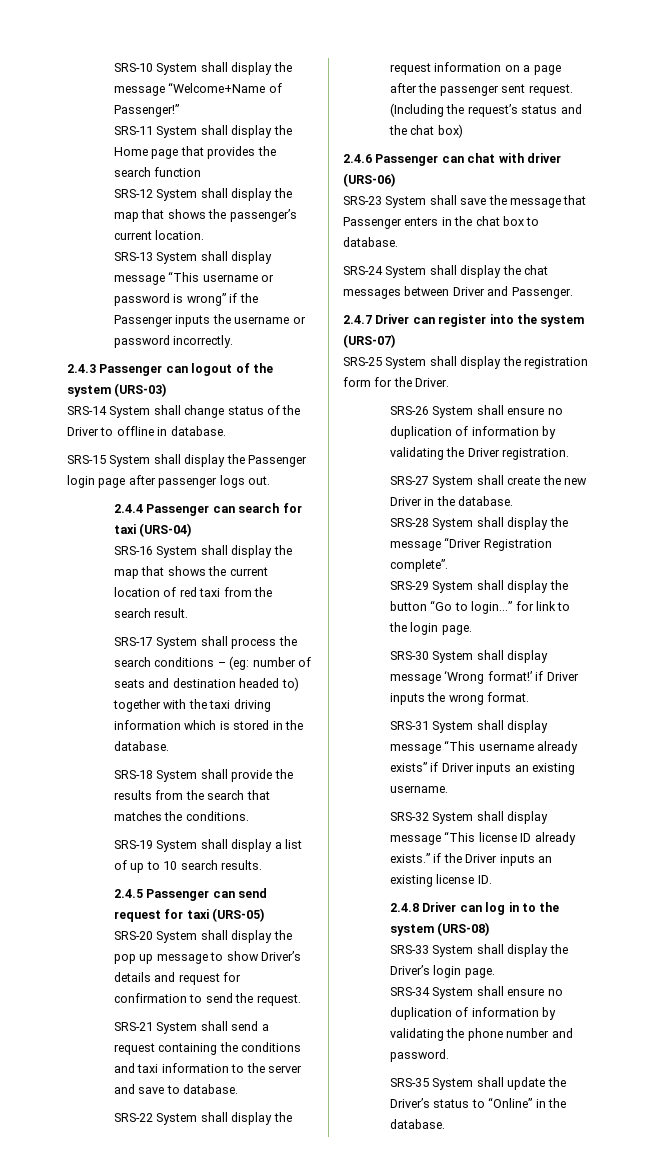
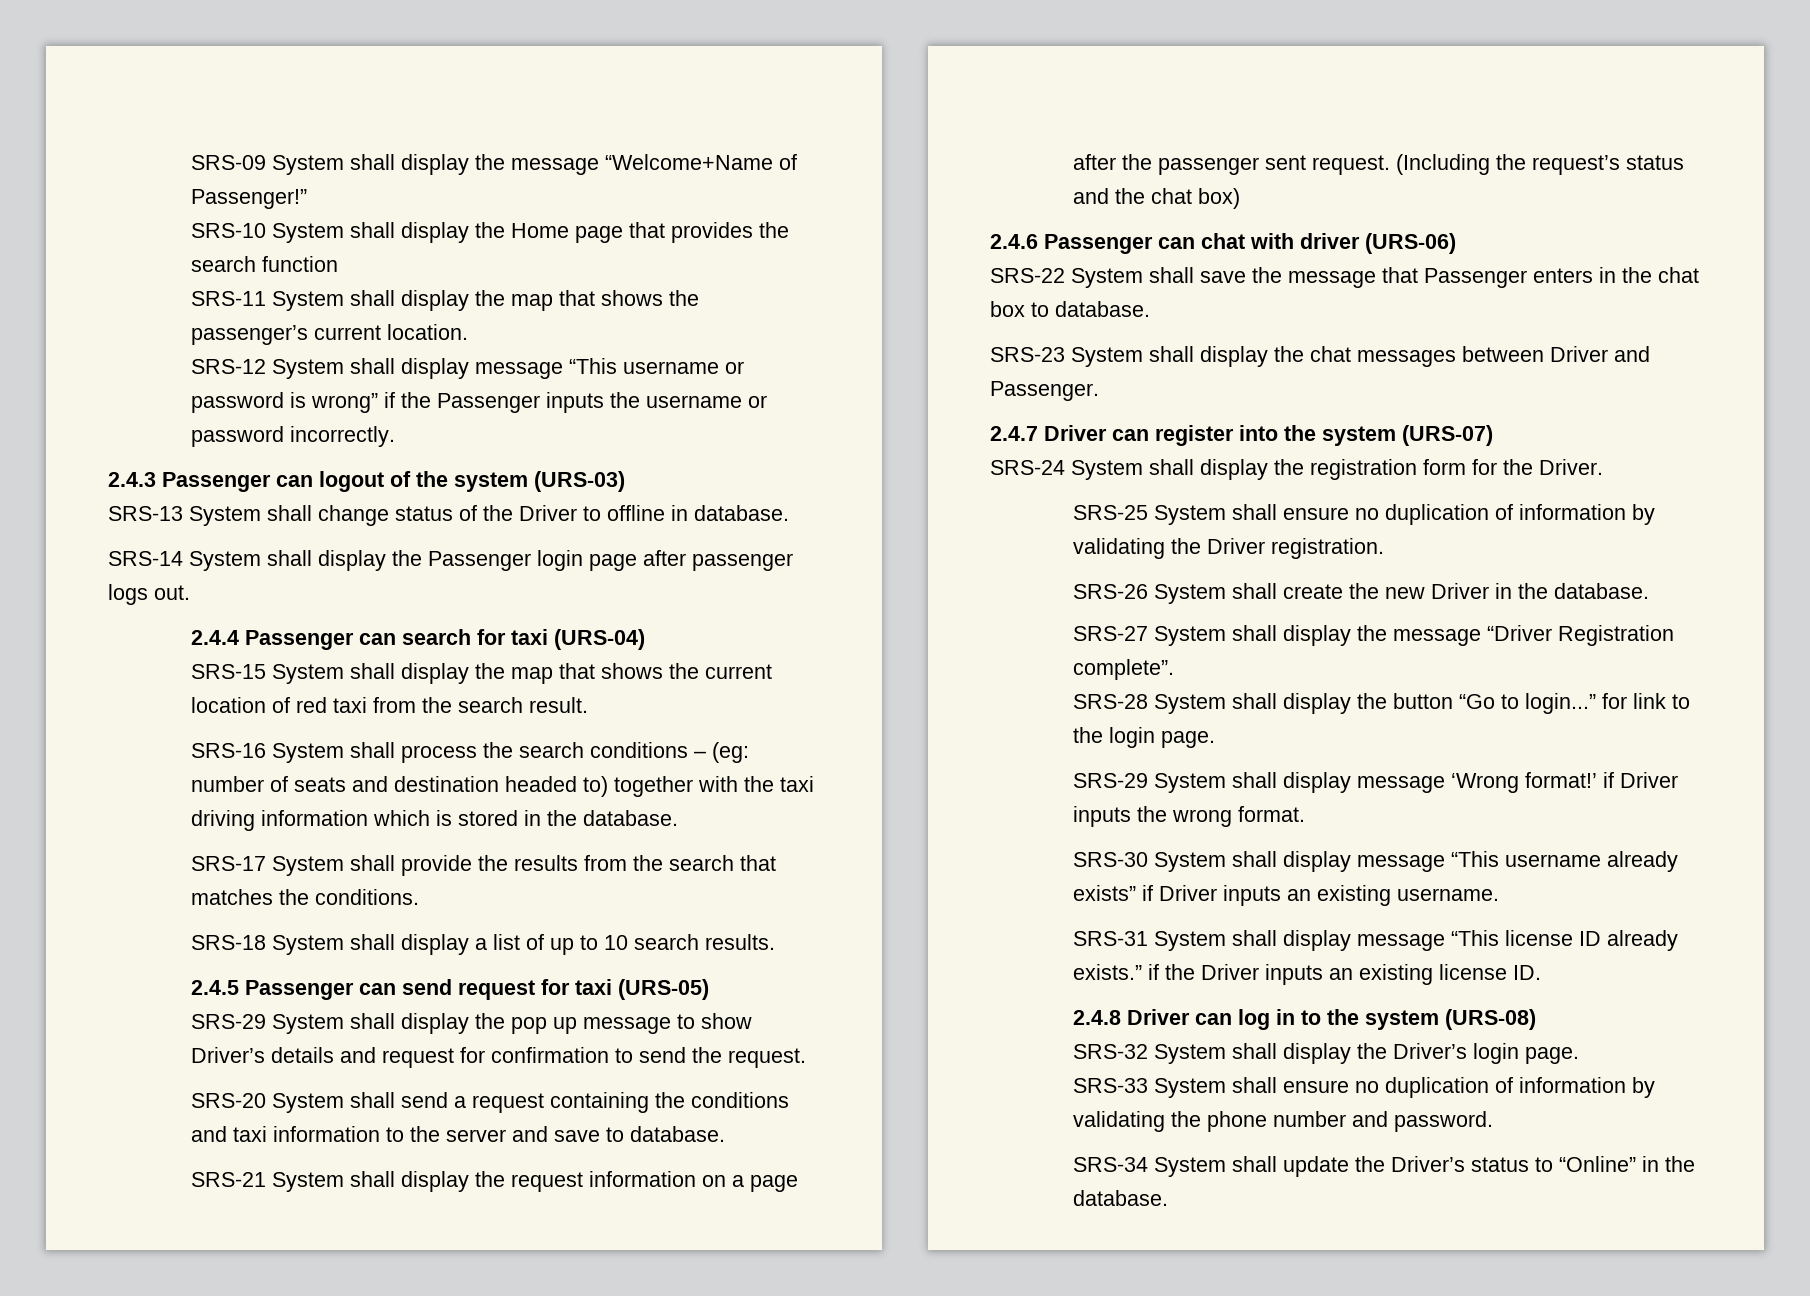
[114,63,154,72] SRS-10 -> [190,155,266,170] SRS-09
[114,126,154,135] SRS-11 -> [190,223,266,238] SRS-10
[114,189,154,198] SRS-12 -> [190,291,266,306] SRS-11
[114,252,154,261] SRS-13 -> [190,359,266,374] SRS-12
[67,406,107,415] SRS-14 -> [108,506,183,521] SRS-13
[67,455,106,464] SRS-15 -> [108,551,183,566] SRS-14
[114,546,154,555] SRS-16 -> [190,664,266,679] SRS-15
[114,637,154,646] SRS-17 -> [190,743,266,758] SRS-16
[114,770,154,779] SRS-18 -> [190,856,266,871] SRS-17
[114,840,154,849] SRS-19 -> [190,935,266,950] SRS-18
[114,931,154,940] SRS-20 -> [190,1014,266,1029] SRS-29
[114,1022,154,1031] SRS-21 -> [190,1093,266,1108] SRS-20
[114,1113,154,1122] SRS-22 -> [190,1172,266,1187] SRS-21
[343,196,382,205] SRS-23 -> [990,268,1065,283] SRS-22
[343,266,383,275] SRS-24 -> [990,347,1065,362] SRS-23
[343,357,382,366] SRS-25 -> [990,460,1065,475] SRS-24
[390,406,430,415] SRS-26 -> [1072,505,1148,520] SRS-25
[390,476,430,485] SRS-27 -> [1072,584,1148,599] SRS-26
[390,518,430,527] SRS-28 -> [1072,626,1148,641] SRS-27
[390,581,430,590] SRS-29 -> [1072,694,1148,709] SRS-28
[390,651,430,660] SRS-30 -> [1072,773,1148,788] SRS-29
[390,721,430,730] SRS-31 -> [1072,852,1148,867] SRS-30
[390,812,430,821] SRS-32 -> [1072,931,1148,946] SRS-31
[390,945,430,954] SRS-33 -> [1072,1044,1148,1059] SRS-32
[390,987,431,996] SRS-34 -> [1072,1078,1148,1093] SRS-33
[390,1078,430,1087] SRS-35 -> [1072,1157,1148,1172] SRS-34

